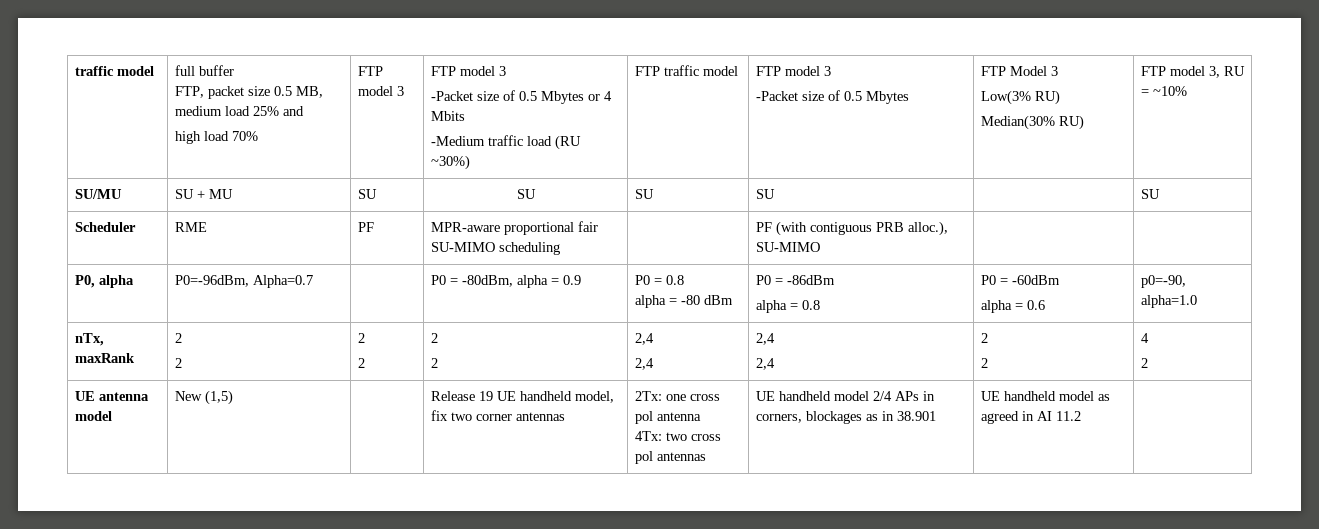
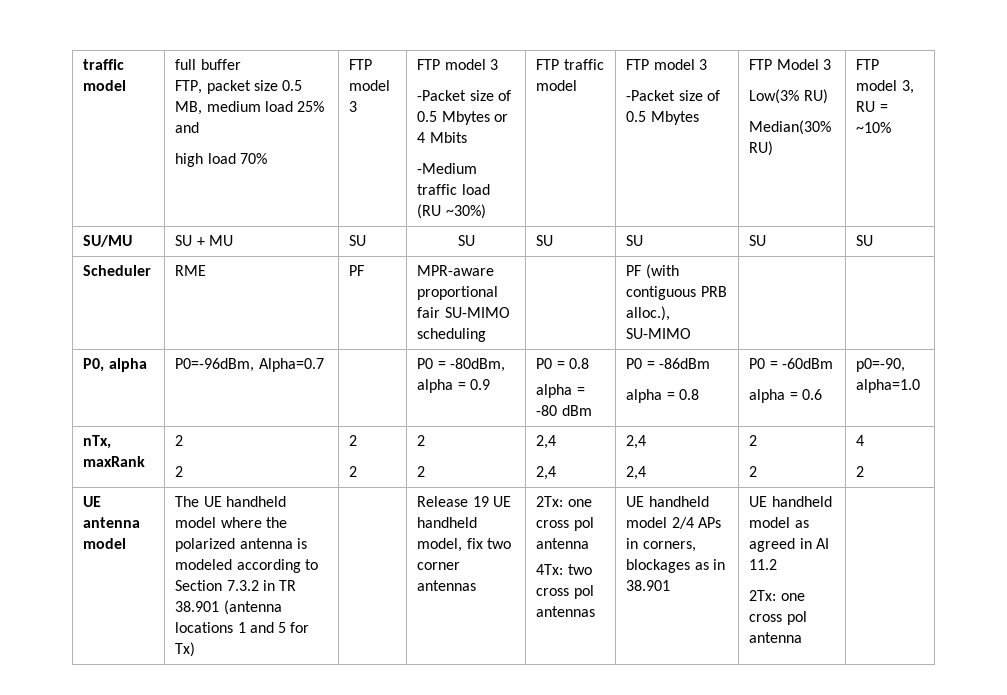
(775, 194) none -> [749,235,767,246] SU
[174,390,233,405] New (1,5) -> [175,496,286,507] [175,517,287,528] [175,538,307,552] [175,559,318,573] [175,580,297,591] [175,600,282,615] [175,622,310,633] [175,642,196,657] The UE handheld model where the polarized antenna is modeled according to Section 7.3.2 in TR 38.901 (antenna locations 1 and 5 for Tx)
(1081, 416) none -> [749,590,805,601] [749,611,807,625] [749,632,803,643] // 2Tx: one cross pol antenna

